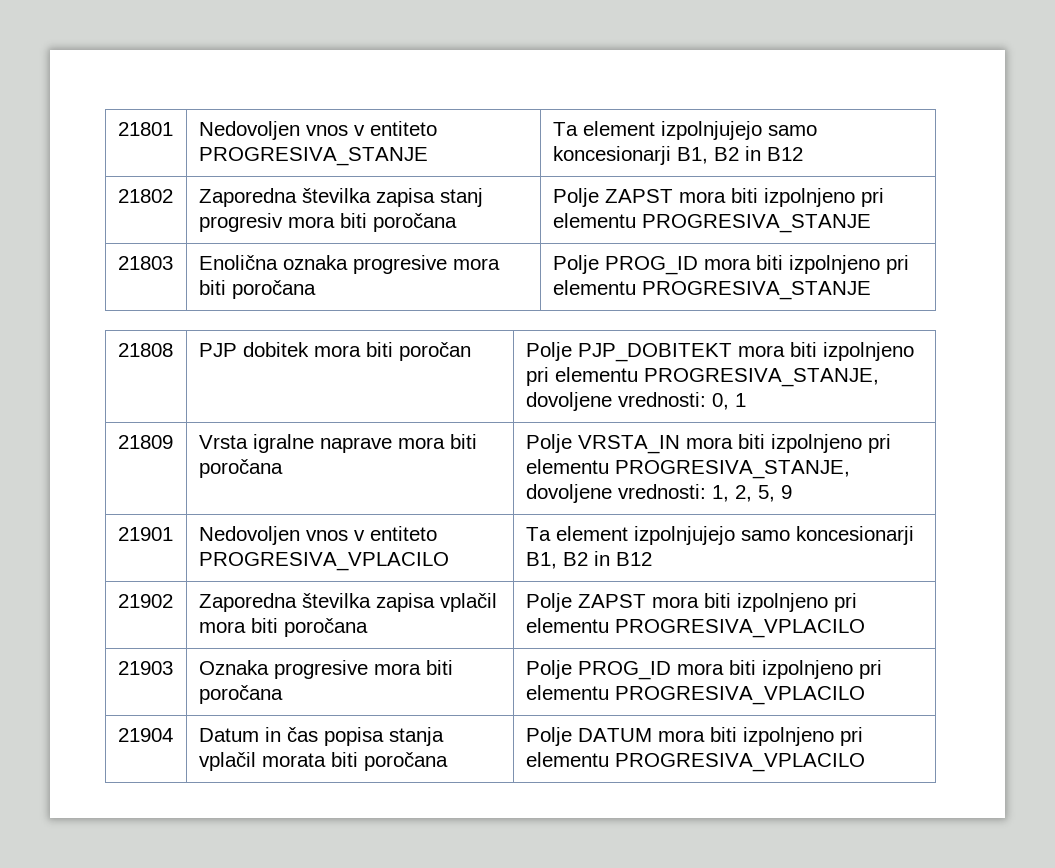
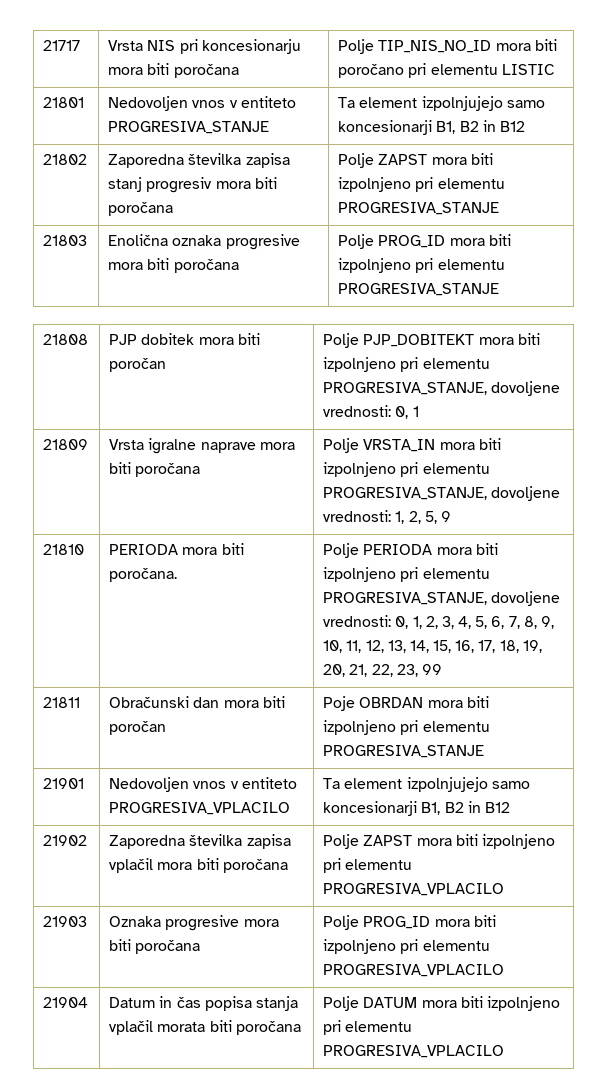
(117, 129) none -> [43,40,81,51] [108,39,301,54] [108,63,239,78] [338,39,557,54] [338,63,555,78] 21717 | Vrsta NIS pri koncesionarju mora biti poročana | Polje TIP_NIS_NO_ID mora biti poročano pri elementu LISTIC //
(792, 492) none -> [43,544,85,555] [109,543,244,555] [109,568,178,582] [323,543,498,558] [323,567,490,582] [323,591,561,606] [323,615,554,629] [323,640,542,653] [323,664,442,677] [43,697,81,708] [109,696,285,708] [109,721,167,735] [323,696,489,711] [323,720,490,735] [323,745,485,758] // 21810 | PERIODA mora biti poročana. | Polje PERIODA mora biti izpolnjeno pri elementu PROGRESIVA_STANJE, dovoljene vrednosti: 0, 1, 2, 3, 4, 5, 6, 7, 8, 9, 10, 11, 12, 13, 14, 15, 16, 17, 18, 19, 20, 21, 22, 23, 99 // 21811 | Obračunski dan mora biti poročan | Poje OBRDAN mora biti izpolnjeno pri elementu PROGRESIVA_STANJE

